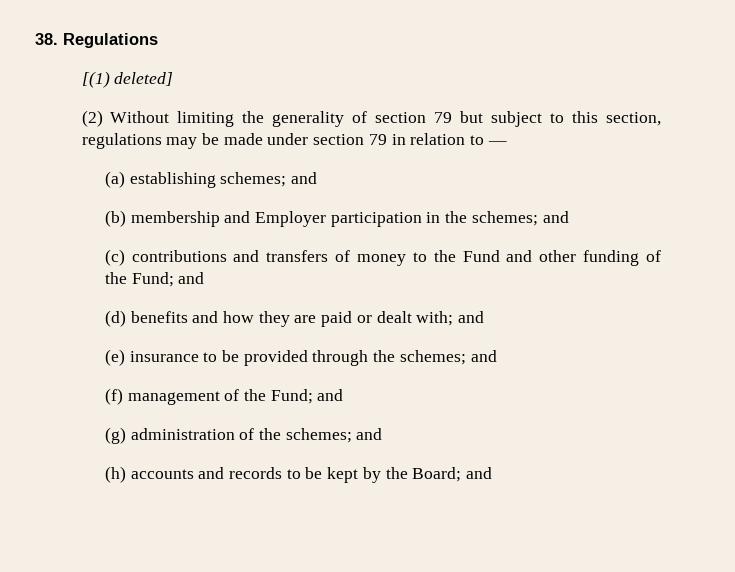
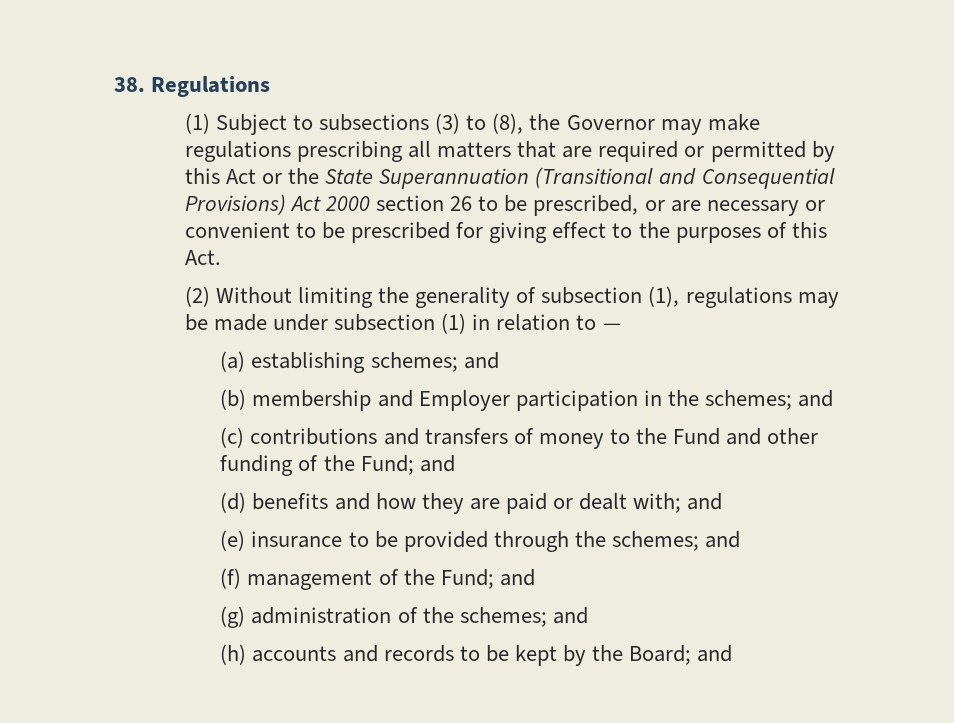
[81,71,174,88] [(1) deleted] -> [184,113,760,135] [184,141,835,162] [184,167,835,189] [184,194,825,216] [184,222,827,243] [184,250,221,265] (1) Subject to subsections (3) to (8), the Governor may make regulations prescribing all matters that are required or permitted by this Act or the State Superannuation (Transitional and Consequential Provisions) Act 2000 section 26 to be prescribed, or are necessary or convenient to be prescribed for giving effect to the purposes of this Act.
[375,111,661,127] section 79 but subject to this section, -> [541,286,680,307] subsection (1),
[313,134,387,145] section 79 -> [334,313,467,334] subsection (1)

